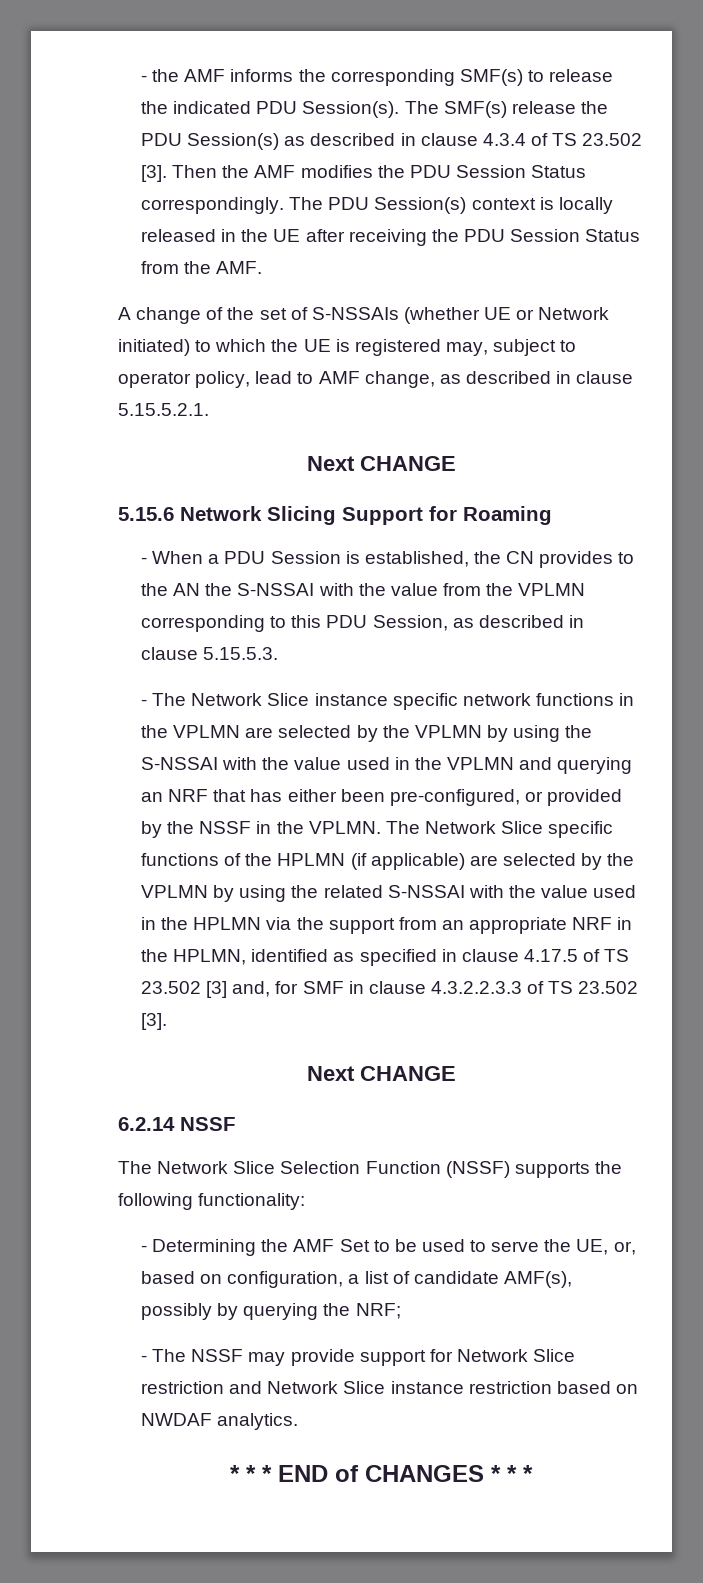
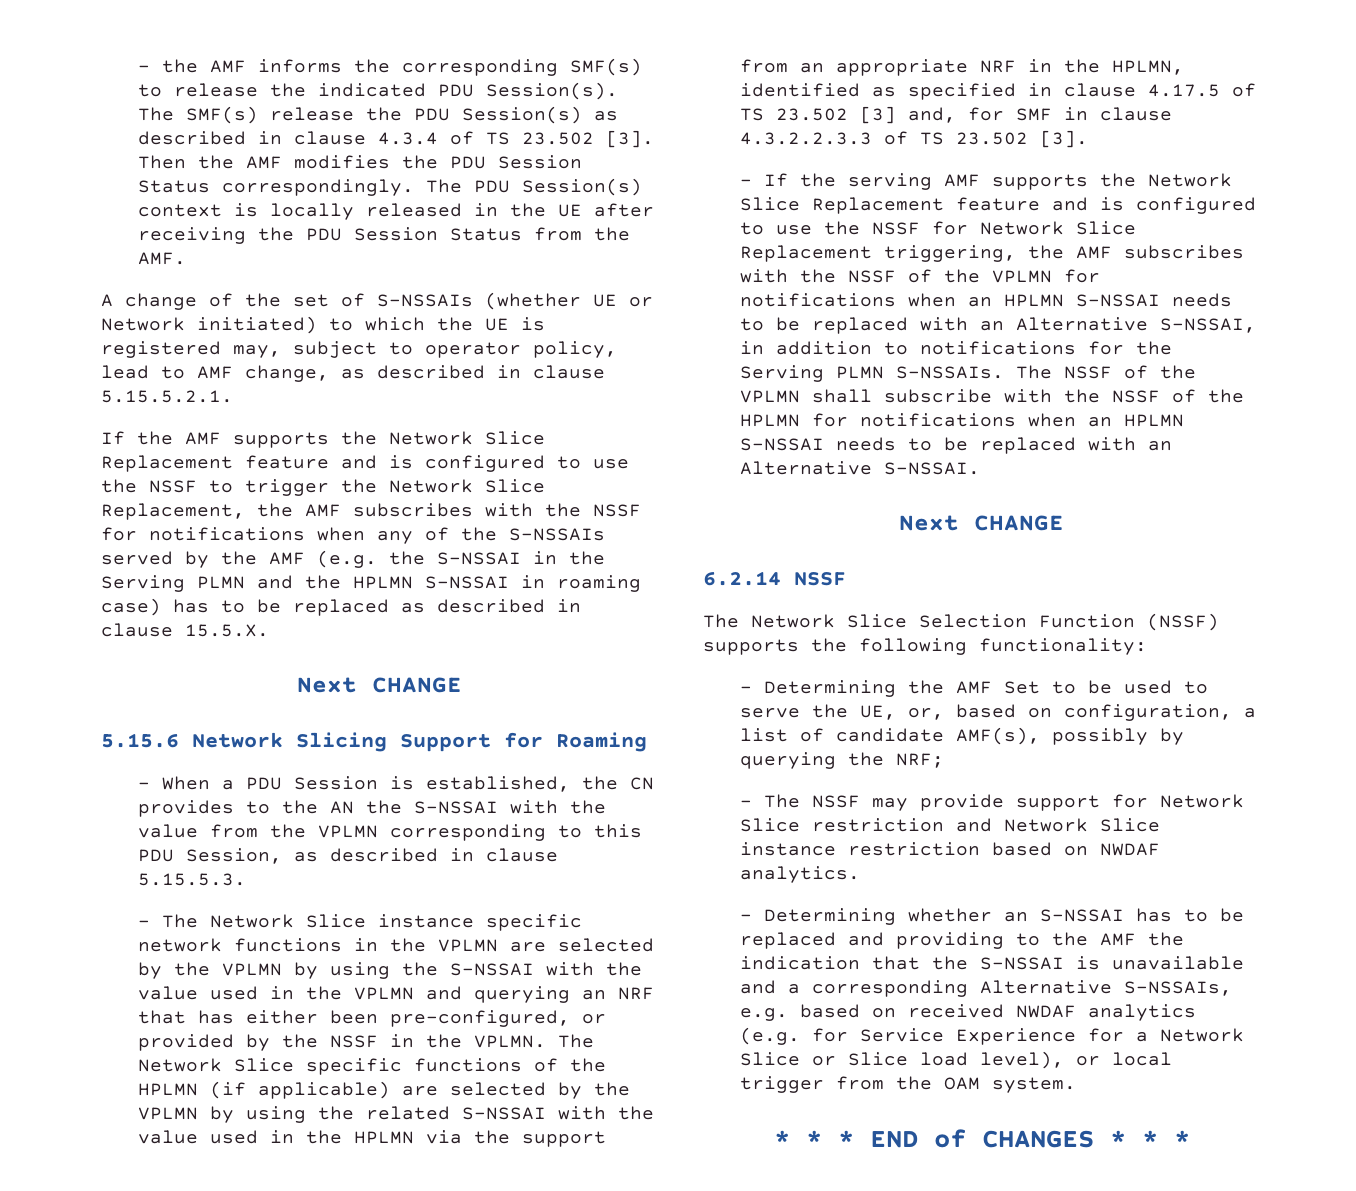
(209, 409) none -> [101,431,545,448] [101,455,629,472] [101,479,545,496] [101,503,641,520] [101,527,605,544] [101,550,605,568] [101,575,641,592] [101,598,581,616] [101,623,269,637] // If the AMF supports the Network Slice Replacement feature and is configured to use the NSSF to trigger the Network Slice Replacement, the AMF subscribes with the NSSF for notifications when any of the S-NSSAIs served by the AMF (e.g. the S-NSSAI in the Serving PLMN and the HPLMN S-NSSAI in roaming case) has to be replaced as described in clause 15.5.X.
(167, 1021) none -> [739,173,1232,190] [739,197,1256,214] [739,221,1136,235] [739,245,1244,262] [739,269,1100,283] [739,293,1232,307] [739,317,1256,334] [739,341,1172,355] [739,365,1196,382] [739,389,1244,403] [739,413,1184,427] [739,437,1172,454] [739,461,980,475] // - If the serving AMF supports the Network Slice Replacement feature and is configured to use the NSSF for Network Slice Replacement triggering, the AMF subscribes with the NSSF of the VPLMN for notifications when an HPLMN S-NSSAI needs to be replaced with an Alternative S-NSSAI, in addition to notifications for the Serving PLMN S-NSSAIs. The NSSF of the VPLMN shall subscribe with the NSSF of the HPLMN for notifications when an HPLMN S-NSSAI needs to be replaced with an Alternative S-NSSAI.
(299, 1421) none -> [739,908,1244,925] [739,932,1184,949] [739,956,1244,970] [739,980,1232,997] [739,1004,1196,1021] [739,1027,1244,1045] [739,1051,1172,1069] [739,1076,1076,1093] // - Determining whether an S-NSSAI has to be replaced and providing to the AMF the indication that the S-NSSAI is unavailable and a corresponding Alternative S-NSSAIs, e.g. based on received NWDAF analytics (e.g. for Service Experience for a Network Slice or Slice load level), or local trigger from the OAM system.

